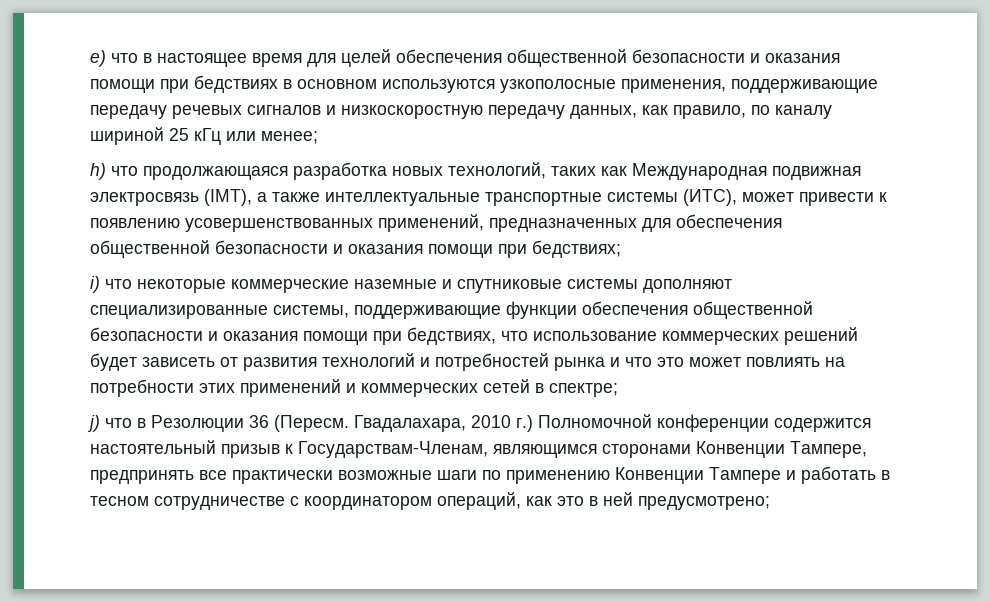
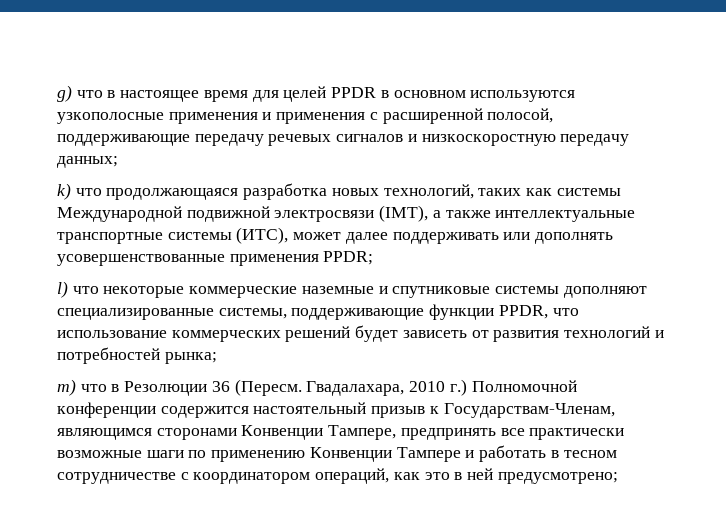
[90,50,106,67] e) -> [57,85,72,102] g)
[396,49,840,67] [90,75,726,93] обеспечения общественной безопасности и оказания помощи при бедствиях в основном используются узкополосные применения, -> [331,87,576,102] [57,108,554,124] PPDR в основном используются узкополосные применения и применения с расширенной полосой,
[570,105,832,119] [90,127,318,145] [90,163,106,180] данных, как правило, по каналу шириной 25 кГц или менее; // h) -> [57,156,118,168] [57,183,71,200] данных; // k)
[632,163,861,180] [90,192,199,206] Международная подвижная электросвязь -> [556,188,621,196] [57,206,375,222] системы Международной подвижной электросвязи
[799,192,887,206] [90,214,782,232] [90,240,621,258] [90,276,100,293] привести к появлению усовершенствованных применений, предназначенных для обеспечения общественной безопасности и оказания помощи при бедствиях; // i) -> [345,232,614,244] [57,251,374,266] [57,281,68,298] далее поддерживать или дополнять усовершенствованные применения PPDR; // l)
[582,301,813,319] [90,327,496,345] обеспечения общественной безопасности и оказания помощи при бедствиях, -> [498,305,548,319] PPDR,
[554,357,845,371] [90,379,618,397] [88,415,100,432] рынка и что это может повлиять на потребности этих применений и коммерческих сетей в спектре; // j) -> [164,352,217,364] [57,379,76,396] рынка; // m)

